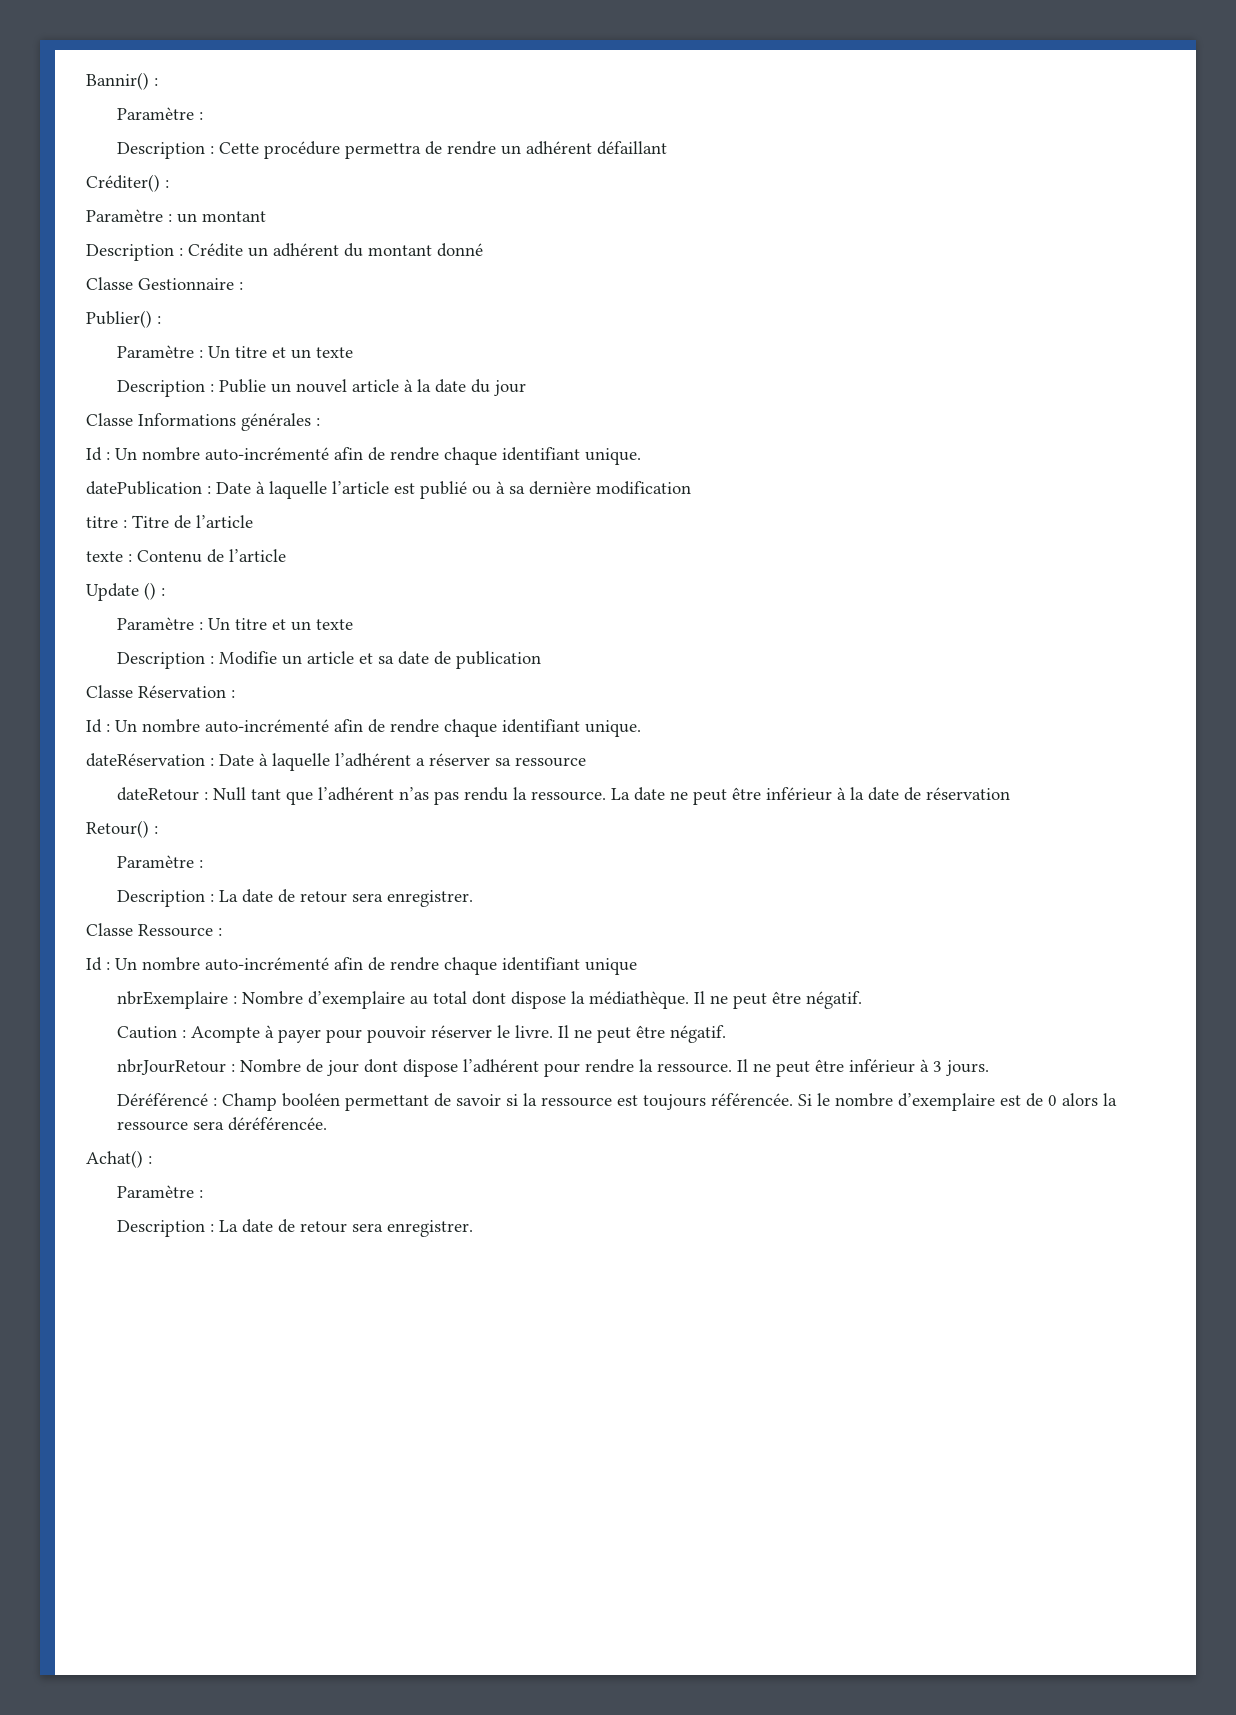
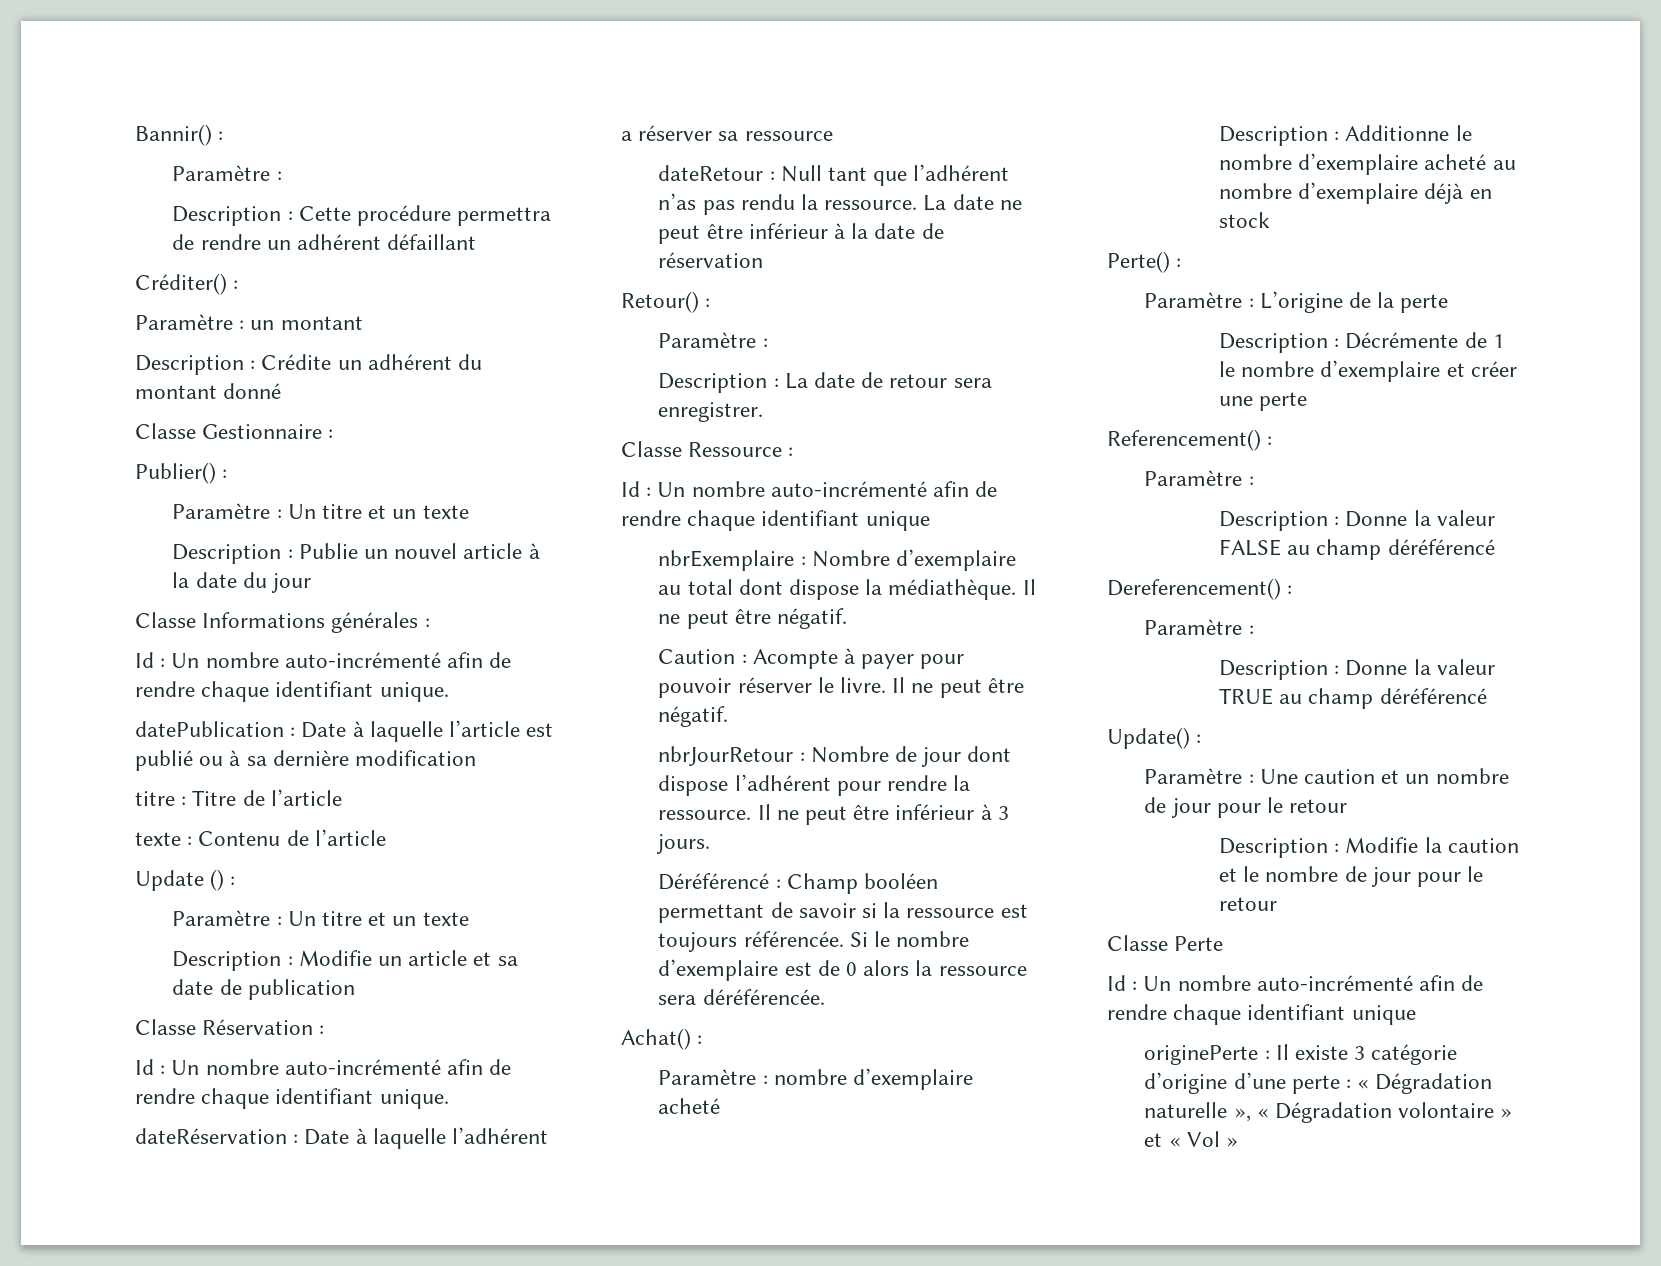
[116,1219,473,1237] // Description : La date de retour sera enregistrer. -> [773,1068,973,1090] [658,1098,721,1114] [1218,125,1472,146] [1218,153,1516,175] [1218,182,1492,204] [1218,212,1270,228] [1107,251,1182,273] [1144,291,1449,313] [1218,332,1504,353] [1218,360,1517,382] [1218,392,1308,411] [1107,429,1273,451] [1144,470,1254,486] [1218,510,1495,531] [1218,539,1495,560] [1107,578,1293,600] [1144,619,1254,635] [1218,659,1495,680] [1218,688,1487,709] [1107,727,1202,749] [1144,768,1509,784] [1144,797,1348,818] [1218,837,1519,858] [1218,866,1484,887] [1218,897,1277,911] [1107,935,1224,951] [1107,975,1484,991] [1107,1004,1416,1025] [1144,1044,1458,1065] [1144,1072,1493,1094] [1144,1102,1513,1123] [1144,1131,1238,1147] nombre d’exemplaire acheté // Description : Additionne le nombre d’exemplaire acheté au nombre d’exemplaire déjà en stock // Perte() : // Paramètre : L’origine de la perte // Description : Décrémente de 1 le nombre d’exemplaire et créer une perte // Referencement() : // Paramètre : // Description : Donne la valeur FALSE au champ déréférencé // Dereferencement() : // Paramètre : // Description : Donne la valeur TRUE au champ déréférencé // Update() : // Paramètre : Une caution et un nombre de jour pour le retour // Description : Modifie la caution et le nombre de jour pour le retour // Classe Perte // Id : Un nombre auto-incrémenté afin de rendre chaque identifiant unique // originePerte : Il existe 3 catégorie d’origine d’une perte : « Dégradation naturelle », « Dégradation volontaire » et « Vol »

